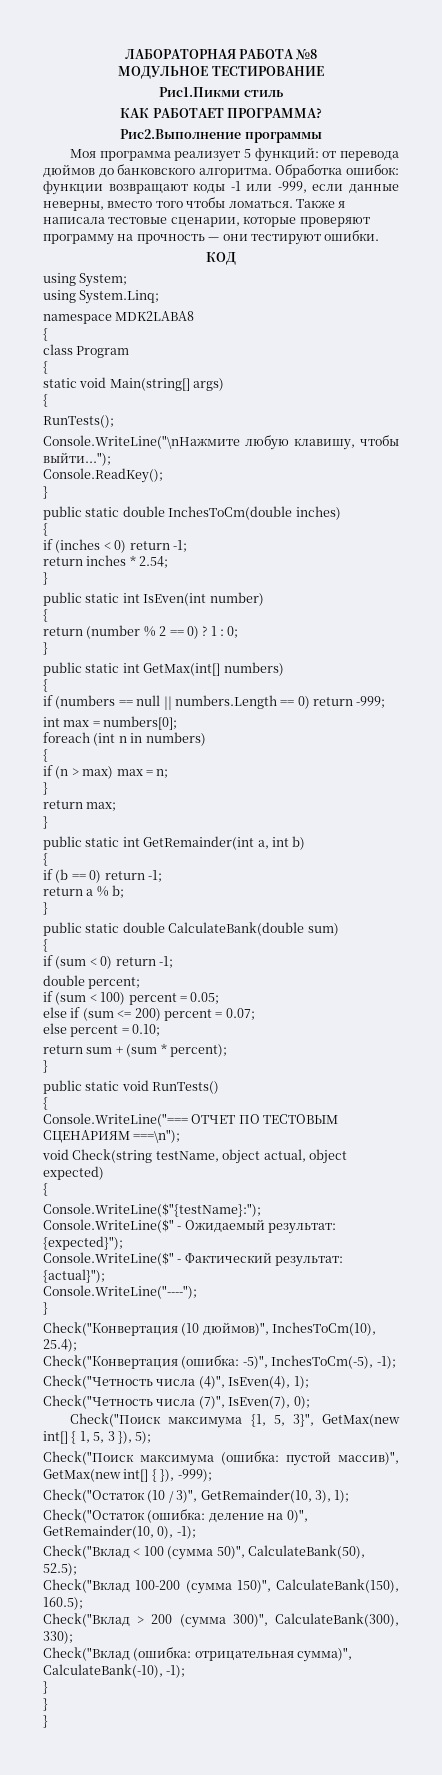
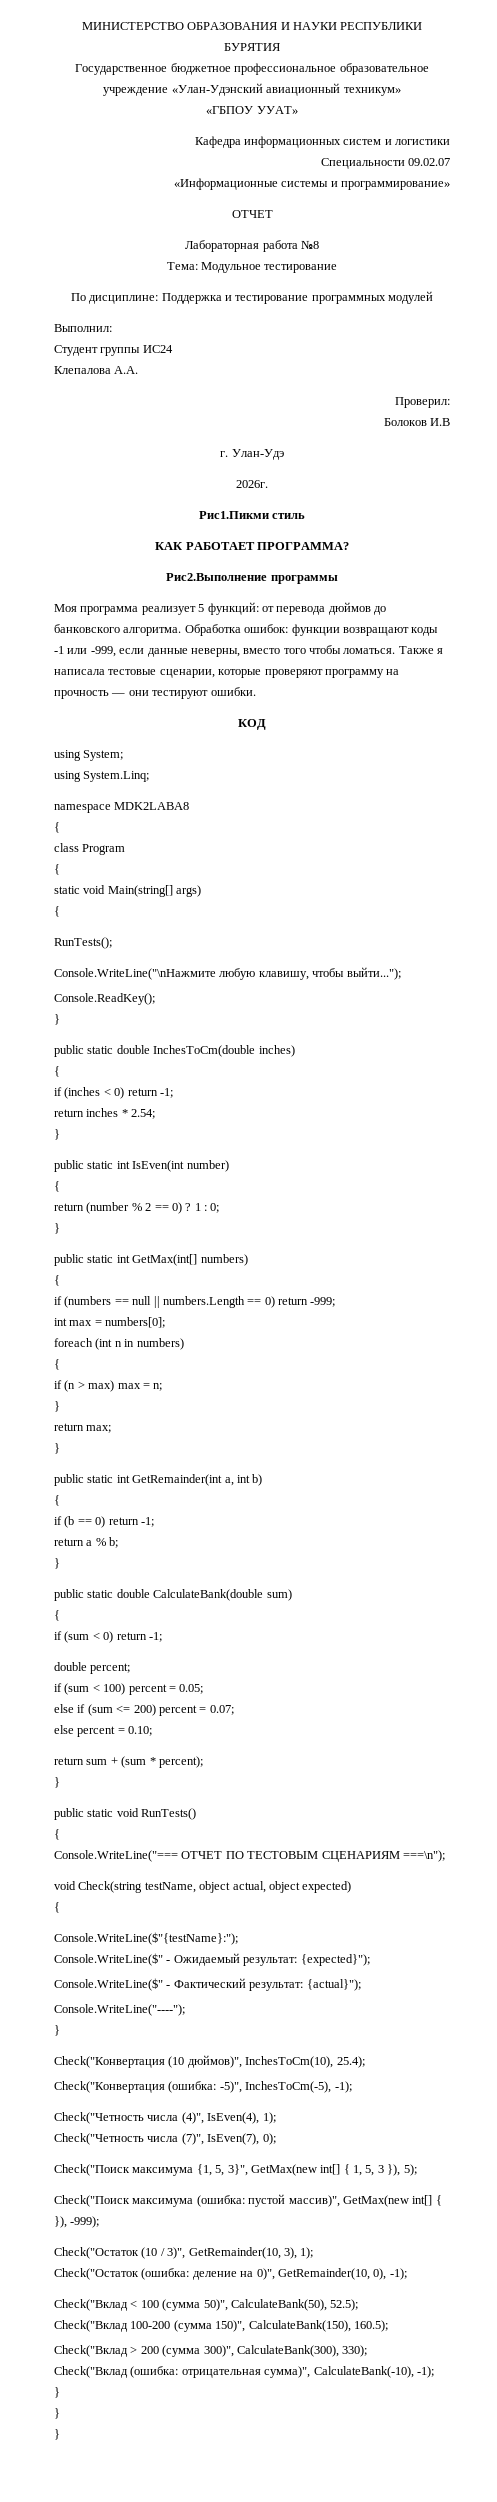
[124,49,318,60] [118,66,324,79] ЛАБОРАТОРНАЯ РАБОТА №8 // МОДУЛЬНОЕ ТЕСТИРОВАНИЕ -> [81,22,423,30] [224,43,280,51] [75,63,429,75] [103,83,401,96] [206,106,298,114] [194,136,450,148] [320,158,450,169] [173,178,450,190] [231,210,273,218] [185,240,319,252] [166,262,338,273] [70,291,434,304] [54,324,112,332] [54,345,173,356] [54,366,139,374] [395,397,450,408] [383,418,450,426] [220,449,284,460] [236,480,268,488] МИНИСТЕРСТВО ОБРАЗОВАНИЯ И НАУКИ РЕСПУБЛИКИ БУРЯТИЯ // Государственное бюджетное профессиональное образовательное учреждение «Улан-Удэнский авиационный техникум» // «ГБПОУ УУАТ» // Кафедра информационных систем и логистики // Специальности 09.02.07 // «Информационные системы и программирование» // ОТЧЕТ // Лабораторная работа №8 // Тема: Модульное тестирование // По дисциплине: Поддержка и тестирование программных модулей // Выполнил: // Студент группы ИС24 // Клепалова А.А. // Проверил: // Болоков И.В // г. Улан-Удэ // 2026г.

